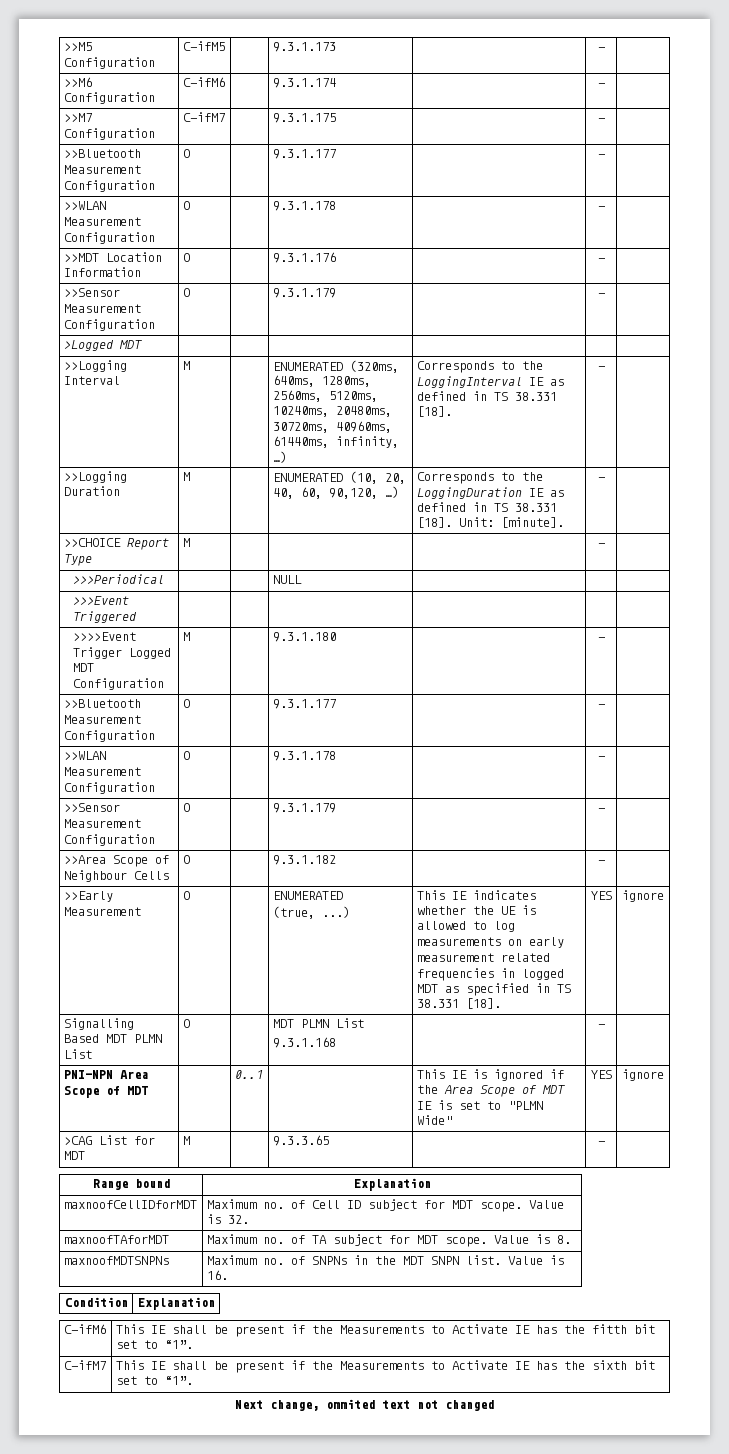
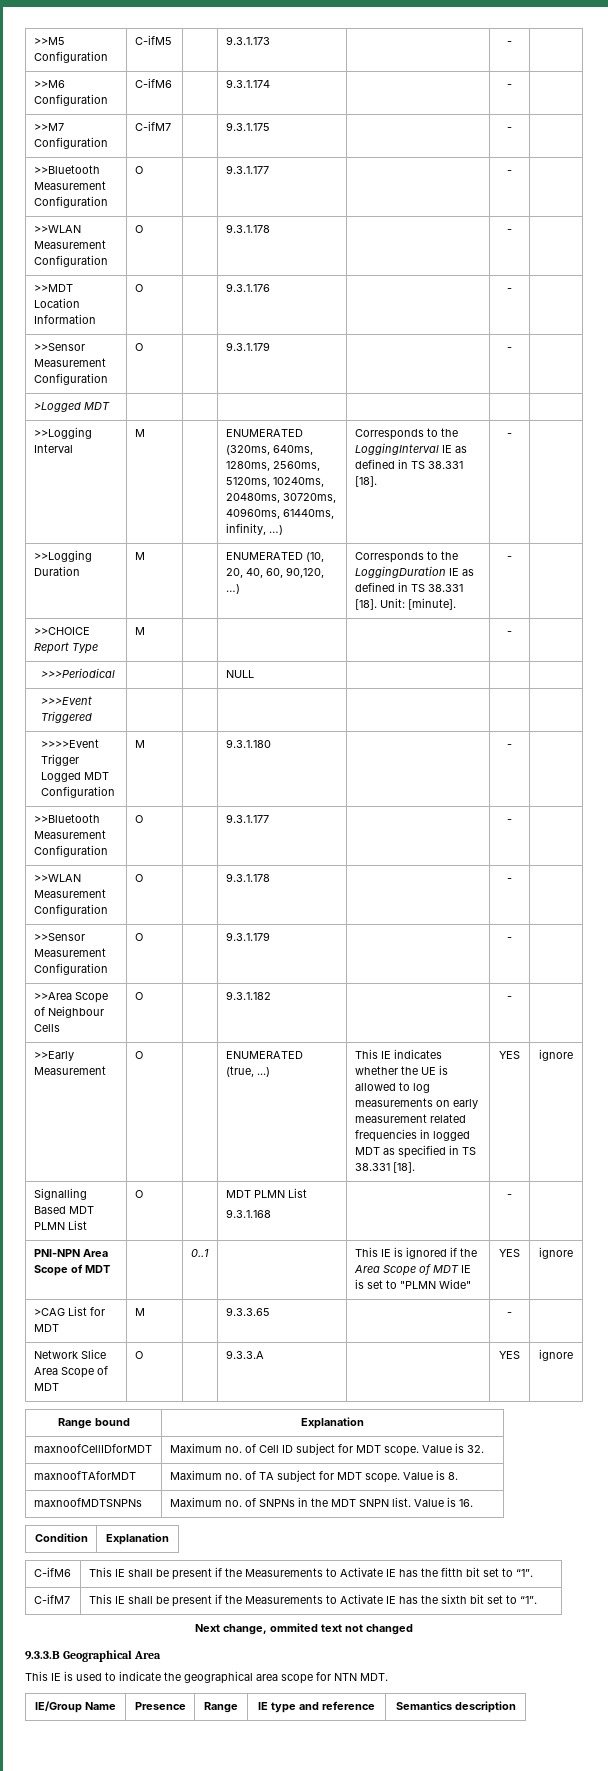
(605, 1143) none -> [33,1349,106,1359] [33,1366,108,1378] [33,1383,59,1391] [134,1351,143,1359] [225,1350,264,1359] [499,1351,520,1359] [539,1349,573,1361] // Network Slice Area Scope of MDT | O | | 9.3.3.A | | YES | ignore
(494, 1405) none -> [25,1650,162,1662] [25,1671,388,1684] [35,1701,116,1713] [134,1702,186,1710] [204,1702,238,1713] [258,1701,375,1713] [395,1701,516,1713] // 9.3.3.B Geographical Area // This IE is used to indicate the geographical area scope for NTN MDT. // IE/Group Name | Presence | Range | IE type and reference | Semantics description

